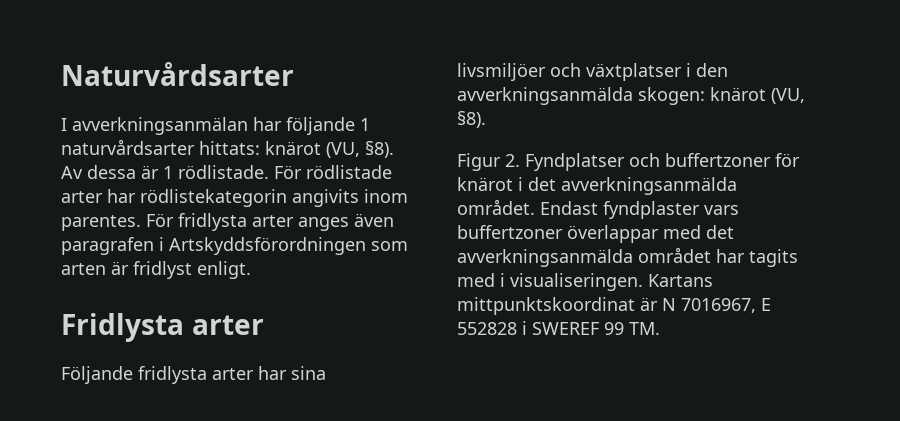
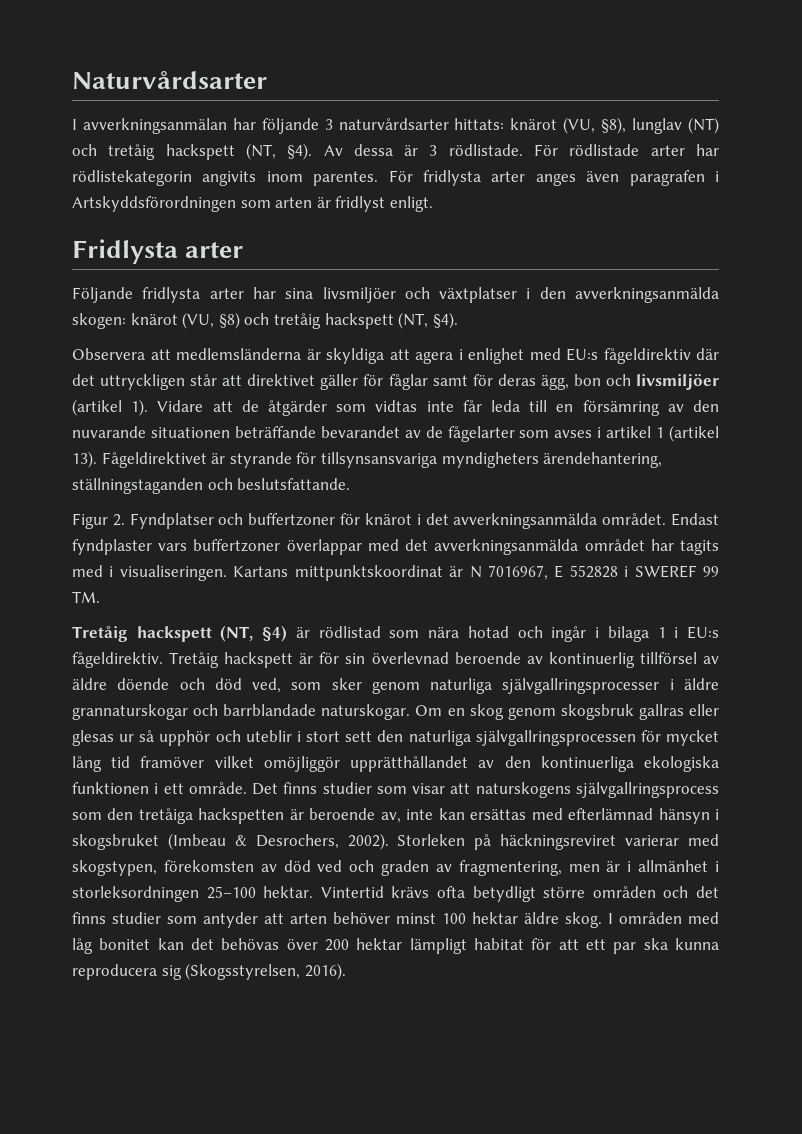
[360,118,370,131] 1 -> [324,119,333,130] 3
[365,141,394,158] §8). -> [601,117,719,134] [72,143,313,160] §8), lunglav (NT) och tretåig hackspett (NT, §4).
[163,166,173,179] 1 -> [429,145,438,156] 3
[457,111,486,128] §8). -> [218,312,458,329] [72,348,719,364] [72,374,719,390] [72,399,719,416] [72,425,719,442] [72,451,663,468] [72,478,351,494] §8) och tretåig hackspett (NT, §4). // Observera att medlemsländerna är skyldiga att agera i enlighet med EU:s fågeldirektiv där det uttryckligen står att direktivet gäller för fåglar samt för deras ägg, bon och livsmiljöer (artikel 1). Vidare att de åtgärder som vidtas inte får leda till en försämring av den nuvarande situationen beträffande bevarandet av de fågelarter som avses i artikel 1 (artikel 13). Fågeldirektivet är styrande för tillsynsansvariga myndigheters ärendehantering, ställningstaganden och beslutsfattande.
(660, 328) none -> [72,625,720,642] [72,652,719,668] [72,678,719,694] [72,704,720,720] [72,730,719,746] [72,756,719,772] [72,782,719,798] [72,808,719,824] [72,833,719,850] [72,860,719,876] [72,886,720,902] [72,912,719,928] [72,938,719,954] [72,963,346,980] // Tretåig hackspett (NT, §4) är rödlistad som nära hotad och ingår i bilaga 1 i EU:s fågeldirektiv. Tretåig hackspett är för sin överlevnad beroende av kontinuerlig tillförsel av äldre döende och död ved, som sker genom naturliga självgallringsprocesser i äldre grannaturskogar och barrblandade naturskogar. Om en skog genom skogsbruk gallras eller glesas ur så upphör och uteblir i stort sett den naturliga självgallringsprocessen för mycket lång tid framöver vilket omöjliggör upprätthållandet av den kontinuerliga ekologiska funktionen i ett område. Det finns studier som visar att naturskogens självgallringsprocess som den tretåiga hackspetten är beroende av, inte kan ersättas med efterlämnad hänsyn i skogsbruket (Imbeau & Desrochers, 2002). Storleken på häckningsreviret varierar med skogstypen, förekomsten av död ved och graden av fragmentering, men är i allmänhet i storleksordningen 25–100 hektar. Vintertid krävs ofta betydligt större områden och det finns studier som antyder att arten behöver minst 100 hektar äldre skog. I områden med låg bonitet kan det behövas över 200 hektar lämpligt habitat för att ett par ska kunna reproducera sig (Skogsstyrelsen, 2016).

